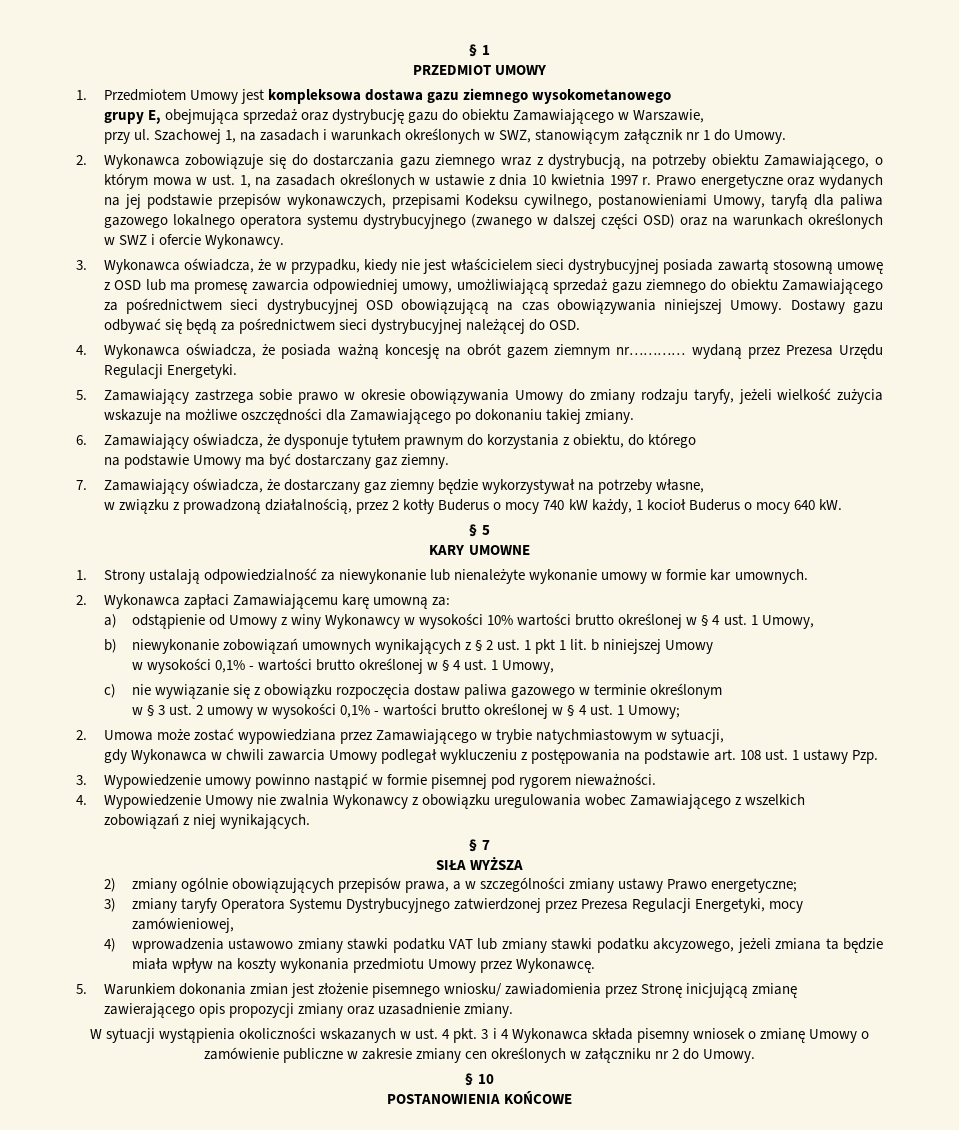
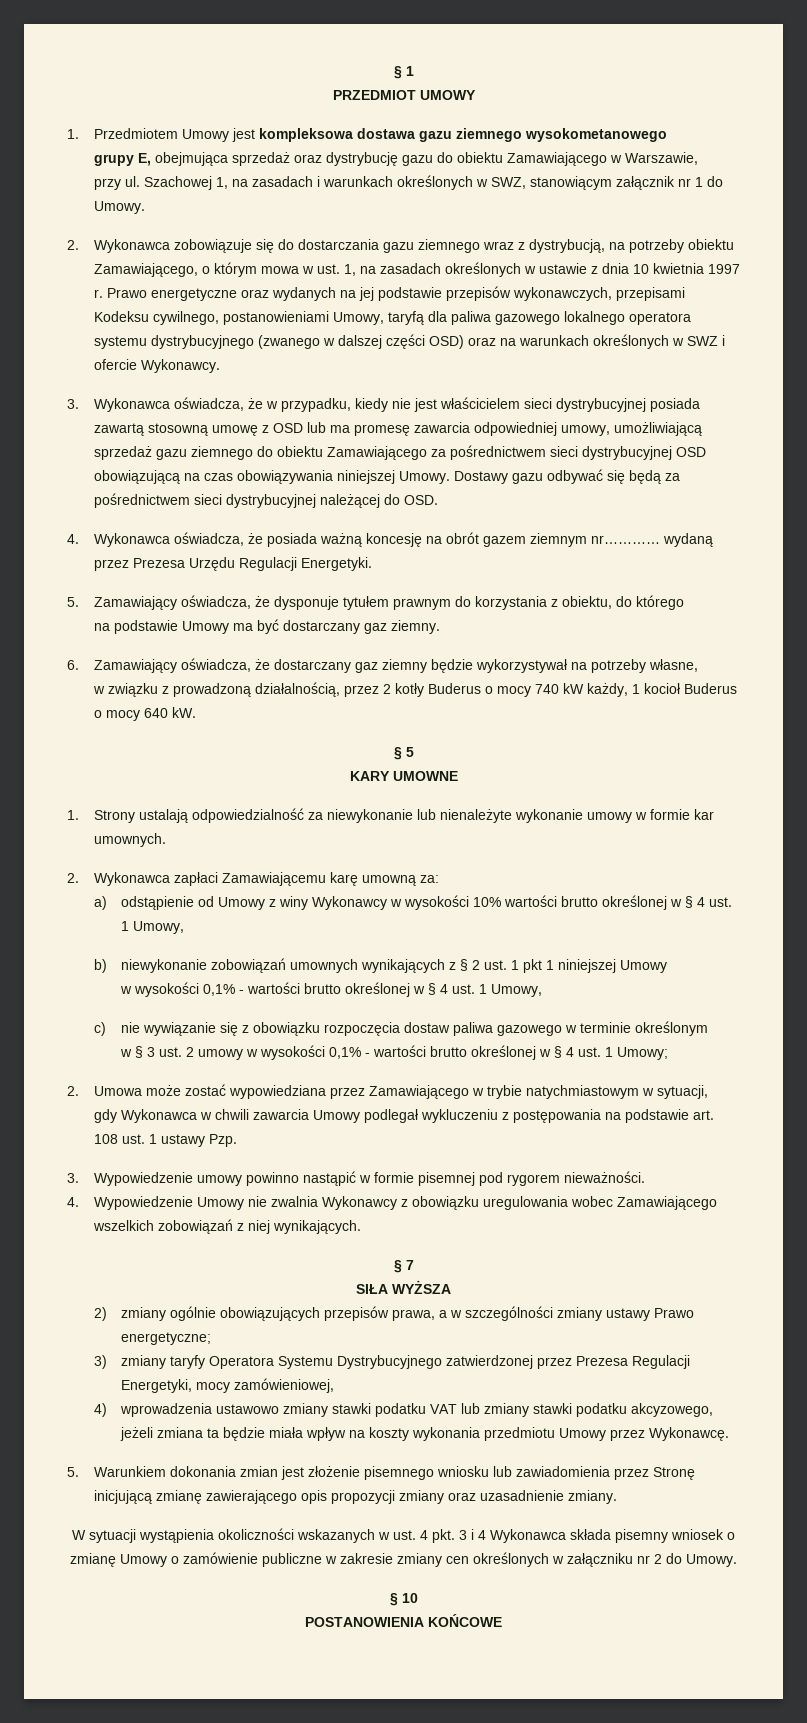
[194,388,883,404] [103,408,635,424] [76,434,189,449] zastrzega sobie prawo w okresie obowiązywania Umowy do zmiany rodzaju taryfy, jeżeli wielkość zużycia wskazuje na możliwe oszczędności dla Zamawiającego po dokonaniu takiej zmiany. // 6. Zamawiający -> (177, 603) none
[76,480,87,490] 7. -> [67,660,79,670] 6.
[570,639,600,651] lit. b -> (554, 965) none
[735,797,742,805] z -> (717, 1203) none
[444,983,503,997] wniosku/ -> [436,1466,512,1477] wniosku lub

